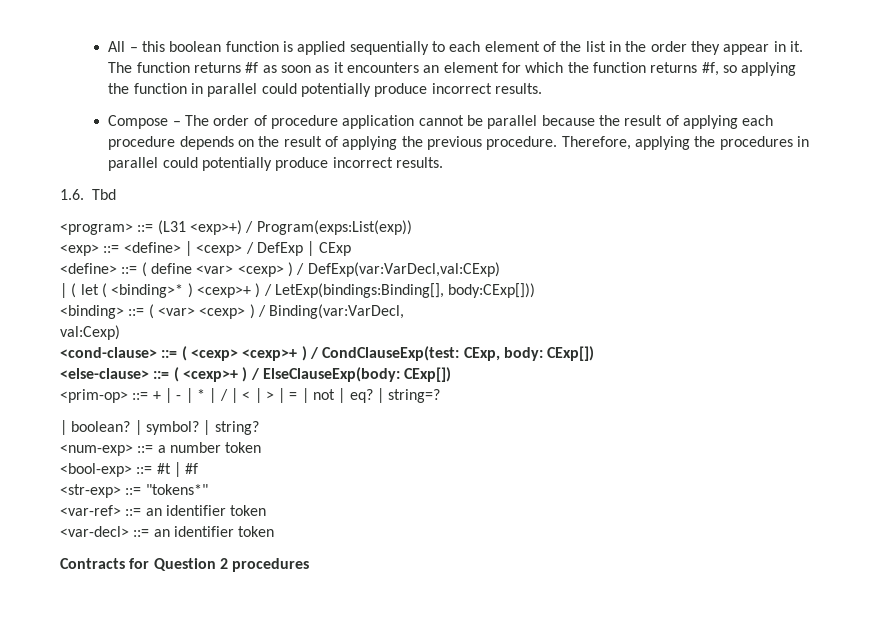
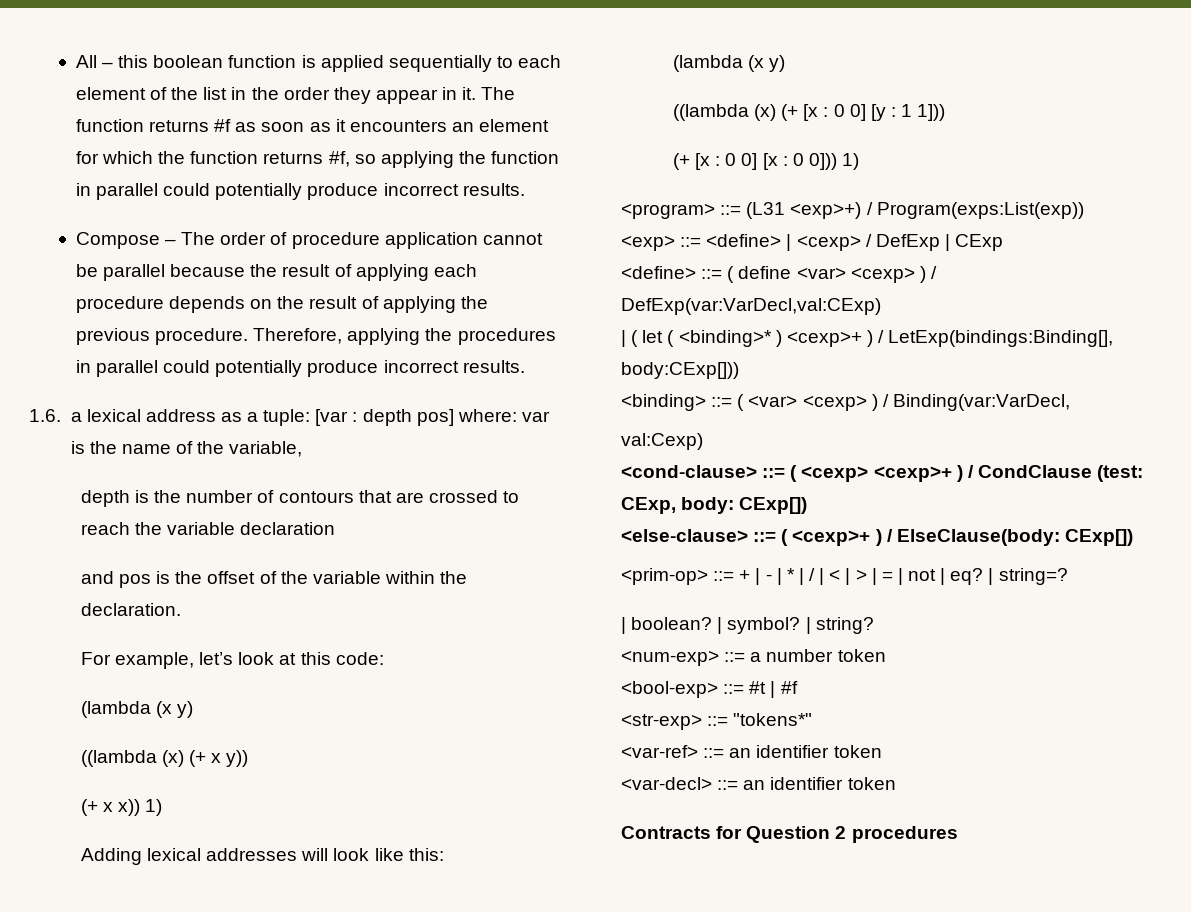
[92,189,116,200] Tbd -> [70,409,550,426] [70,441,303,457] [80,490,520,507] [80,522,336,535] [80,571,468,588] [80,603,181,616] [80,652,384,669] [80,701,194,718] [80,750,249,767] [80,799,163,816] [80,848,444,865] [672,55,786,72] [672,104,946,121] [672,153,860,170] a lexical address as a tuple: [var : depth pos] where: var is the name of the variable, // depth is the number of contours that are crossed to reach the variable declaration // and pos is the offset of the variable within the declaration. // For example, let’s look at this code: // (lambda (x y) // ((lambda (x) (+ x y)) // (+ x x)) 1) // Adding lexical addresses will look like this: // (lambda (x y) // ((lambda (x) (+ [x : 0 0] [y : 1 1])) // (+ [x : 0 0] [x : 0 0])) 1)
[322,346,460,361] CondClauseExp(test: -> [977,465,1144,482] CondClause (test:
[262,367,400,382] ElseClauseExp(body: -> [896,529,1060,546] ElseClause(body:

